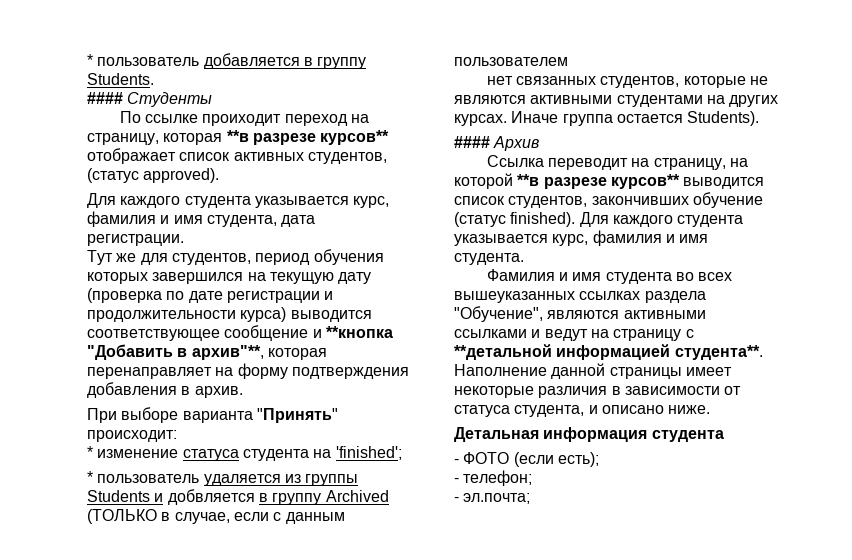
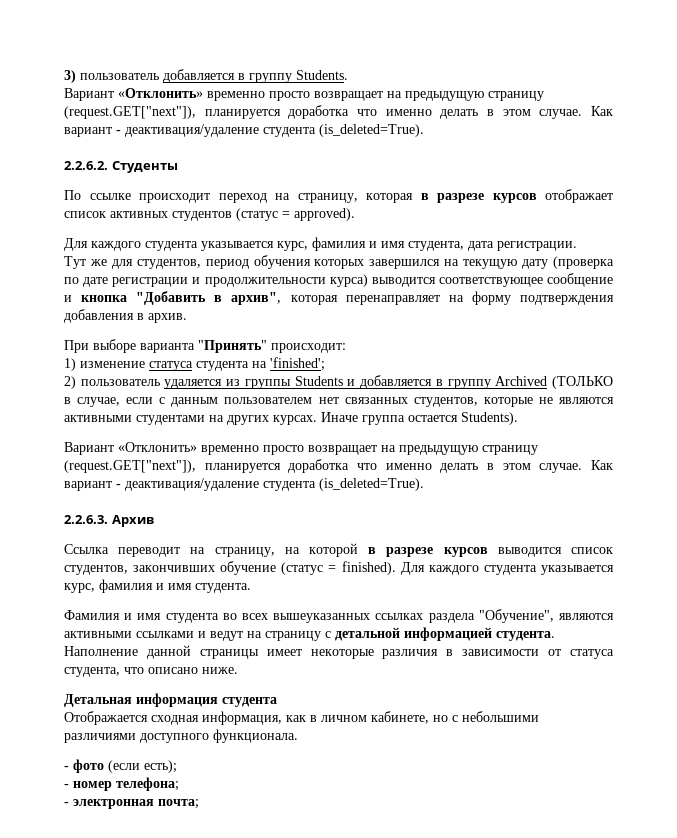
[87,54,93,66] * -> [64,70,76,83] 3)
[87,92,123,104] #### -> [64,88,544,101] [64,105,614,119] [64,124,424,137] [64,161,108,170] Вариант «Отклонить» временно просто возвращает на предыдущую страницу (request.GET["next"]), планируется доработка что именно делать в этом случае. Как вариант - деактивация/удаление студента (is_deleted=True). // 2.2.6.2.
[202,114,282,126] проиходит -> [139,193,210,203] происходит
[226,130,390,145] [87,148,387,164] [87,168,139,183] **в разрезе курсов** отображает список активных студентов, (статус -> [420,189,613,203] [64,208,290,221] в разрезе курсов отображает список активных студентов (статус =
[325,326,393,338] **кнопка -> [81,295,128,302] кнопка
[191,345,264,360] архив"**, -> [231,292,282,305] архив",
[87,446,93,458] * -> [64,358,76,371] 1)
[87,471,93,483] * -> [64,376,76,389] 2)
[167,489,255,505] добвляется -> [360,375,433,389] добавляется
(568, 61) // -> (313, 400) none
[454,136,490,148] #### -> [64,442,538,455] [64,459,614,473] [64,478,424,491] [64,515,108,524] Вариант «Отклонить» временно просто возвращает на предыдущую страницу (request.GET["next"]), планируется доработка что именно делать в этом случае. Как вариант - деактивация/удаление студента (is_deleted=True). // 2.2.6.3.
[517,174,680,189] **в разрезе курсов** -> [368,547,488,557] в разрезе курсов
(506, 219) none -> [328,565,337,572] =
[454,344,763,360] **детальной информацией студента**. -> [335,627,555,641] детальной информацией студента.
[588,405,598,414] и -> [124,667,144,674] что
[454,452,510,464] // - ФОТО -> [64,711,539,725] [64,729,298,743] [64,759,104,773] // Отображается сходная информация, как в личном кабинете, но с небольшими различиями доступного функционала. // - фото
[463,470,533,486] [454,493,531,504] телефон; // - эл.почта; -> [73,777,179,791] [64,799,199,809] номер телефона; // - электронная почта;

